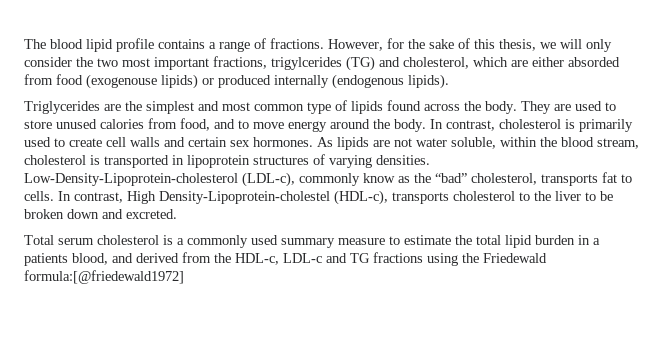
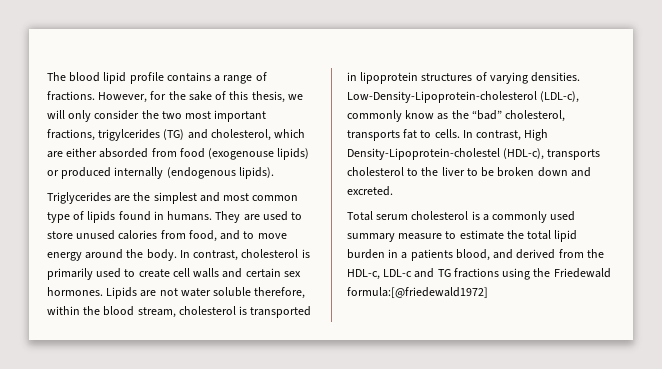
[424,101,517,114] across the body. -> [153,211,213,221] in humans.
[317,137,369,150] As lipids -> [106,287,138,299] Lipids
[451,137,496,149] soluble, -> [213,287,306,299] soluble therefore,

